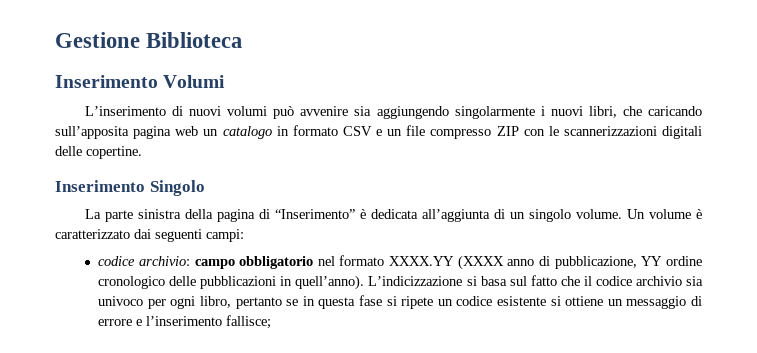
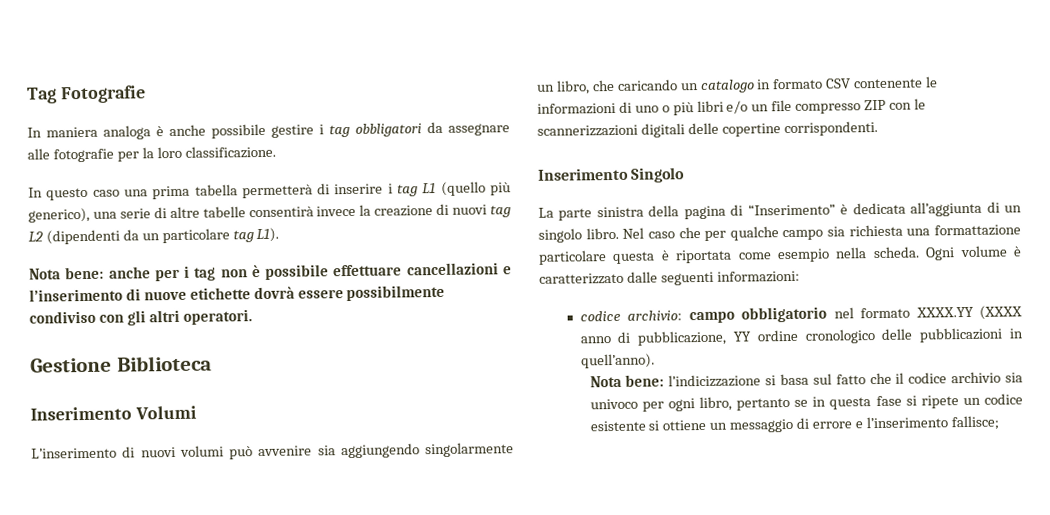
(55, 40) none -> [27,85,146,104] [27,121,510,140] [27,145,276,163] [28,181,512,201] [28,203,512,223] [28,227,280,245] [29,262,512,282] [29,284,446,302] [29,309,252,326] Tag Fotografie // In maniera analoga è anche possibile gestire i tag obbligatori da assegnare alle fotografie per la loro classificazione. // In questo caso una prima tabella permetterà di inserire i tag L1 (quello più generico), una serie di altre tabelle consentirà invece la creazione di nuovi tag L2 (dipendenti da un particolare tag L1). // Nota bene: anche per i tag non è possibile effettuare cancellazioni e l’inserimento di nuove etichette dovrà essere possibilmente condiviso con gli altri operatori. //
[540,106,702,118] [55,126,199,139] i nuovi libri, che caricando sull’apposita pagina web -> [537,79,678,95] un libro, che caricando
[376,129,382,136] e -> [853,76,939,89] [537,100,749,116] contenente le informazioni di uno o più libri e/o
[86,146,142,159] copertine. -> [721,120,878,137] copertine corrispondenti.
[575,209,703,219] [55,229,244,242] volume. Un volume è caratterizzato dai seguenti campi: -> [585,224,1021,241] [538,245,1022,265] [539,270,800,286] libro. Nel caso che per qualche campo sia richiesta una formattazione particolare questa è riportata come esempio nella scheda. Ogni volume è caratterizzato dalle seguenti informazioni:
[368,276,463,286] L’indicizzazione -> [589,374,762,388] // Nota bene: l’indicizzazione

